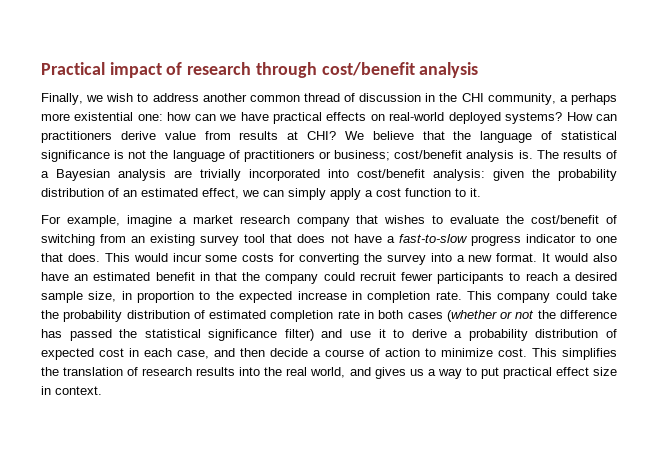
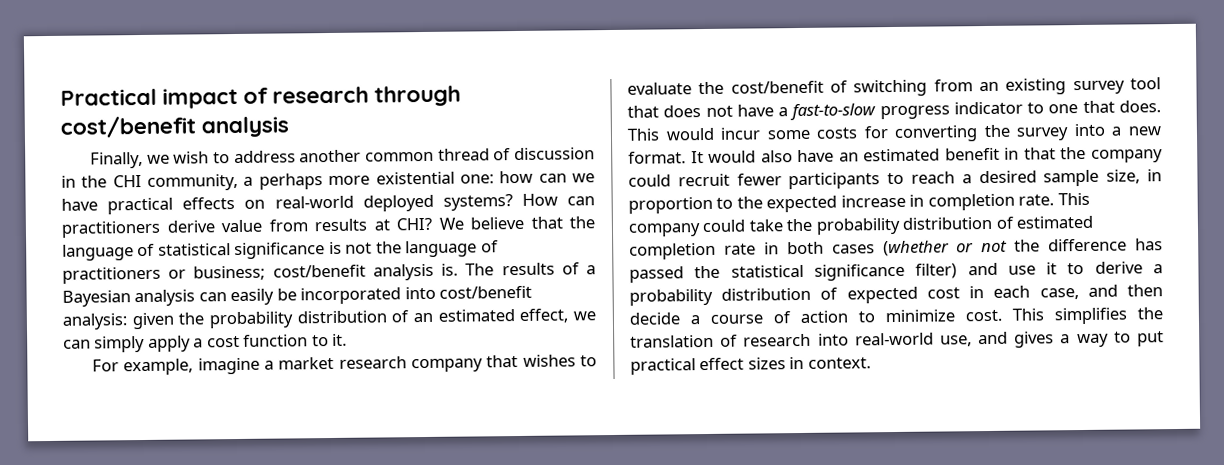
[174,169,241,181] are trivially -> [198,288,297,306] can easily be
[196,367,346,378] results into the real world, -> [817,332,972,347] into real-world use,
[409,369,424,376] us -> (1055, 339) none
[592,367,617,376] size -> [747,357,786,370] sizes

